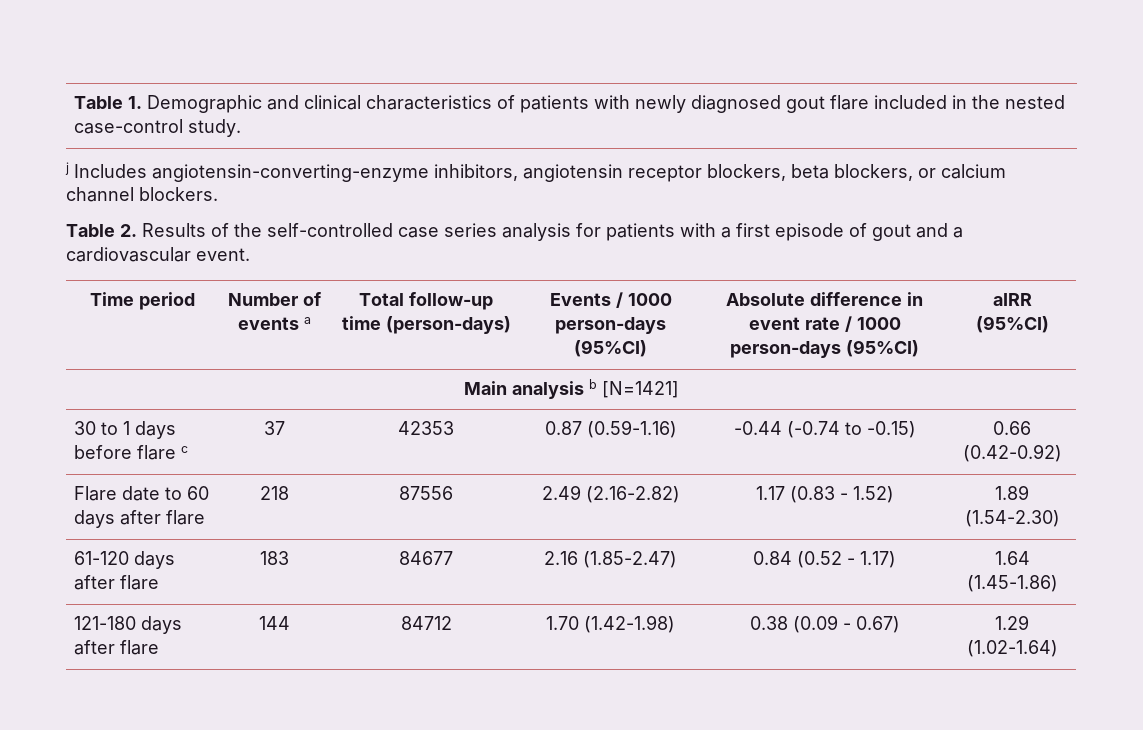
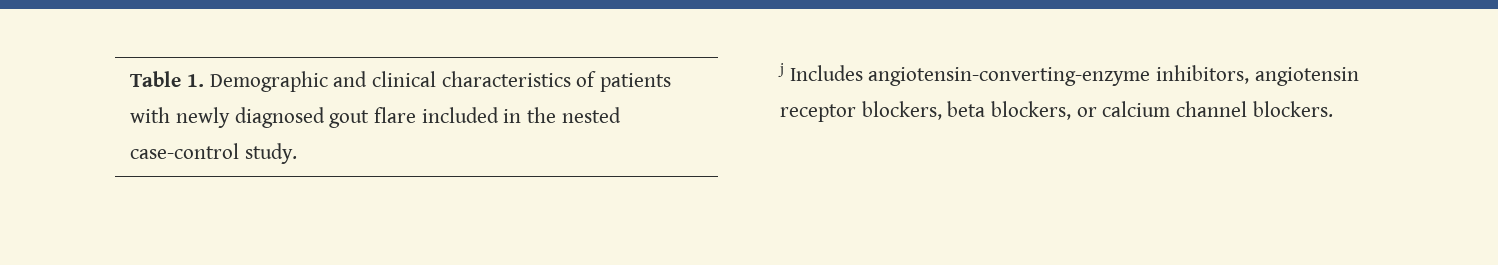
[66,223,963,241] [66,247,250,262] [89,292,195,310] [228,292,321,306] [238,317,311,330] [359,292,493,310] [341,316,511,334] [549,292,672,308] [555,317,666,334] [574,340,647,357] [726,292,924,306] [748,316,901,332] [730,340,920,358] [992,293,1032,306] [975,316,1049,333] [463,379,679,399] [74,421,177,439] [74,445,189,460] [264,421,285,435] [398,421,454,435] [544,420,677,438] [733,421,916,438] [993,421,1031,435] [962,444,1062,462] [74,486,210,501] [74,510,206,528] [260,486,289,500] [399,486,453,500] [541,485,680,503] [755,486,894,503] [995,485,1029,500] [964,510,1060,527] [74,551,176,569] [74,575,160,590] [260,551,289,565] [399,551,453,565] [544,551,677,568] [753,551,897,568] [994,551,1030,565] [966,575,1058,592] [74,616,183,634] [74,640,160,655] [259,616,290,630] [400,616,452,630] [546,615,675,633] [749,615,900,633] [995,615,1029,630] [966,640,1058,657] // Table 2. Results of the self-controlled case series analysis for patients with a first episode of gout and a cardiovascular event. // Time period | Number of events a | Total follow-up time (person-days) | Events / 1000 person-days (95%CI) | Absolute difference in event rate / 1000 person-days (95%CI) | aIRR (95%CI) // Main analysis b [N=1421] // 30 to 1 days before flare c | 37 | 42353 | 0.87 (0.59-1.16) | -0.44 (-0.74 to -0.15) | 0.66 (0.42-0.92) // Flare date to 60 days after flare | 218 | 87556 | 2.49 (2.16-2.82) | 1.17 (0.83 - 1.52) | 1.89 (1.54-2.30) // 61-120 days after flare | 183 | 84677 | 2.16 (1.85-2.47) | 0.84 (0.52 - 1.17) | 1.64 (1.45-1.86) // 121-180 days after flare | 144 | 84712 | 1.70 (1.42-1.98) | 0.38 (0.09 - 0.67) | 1.29 (1.02-1.64) -> (1333, 109) none

